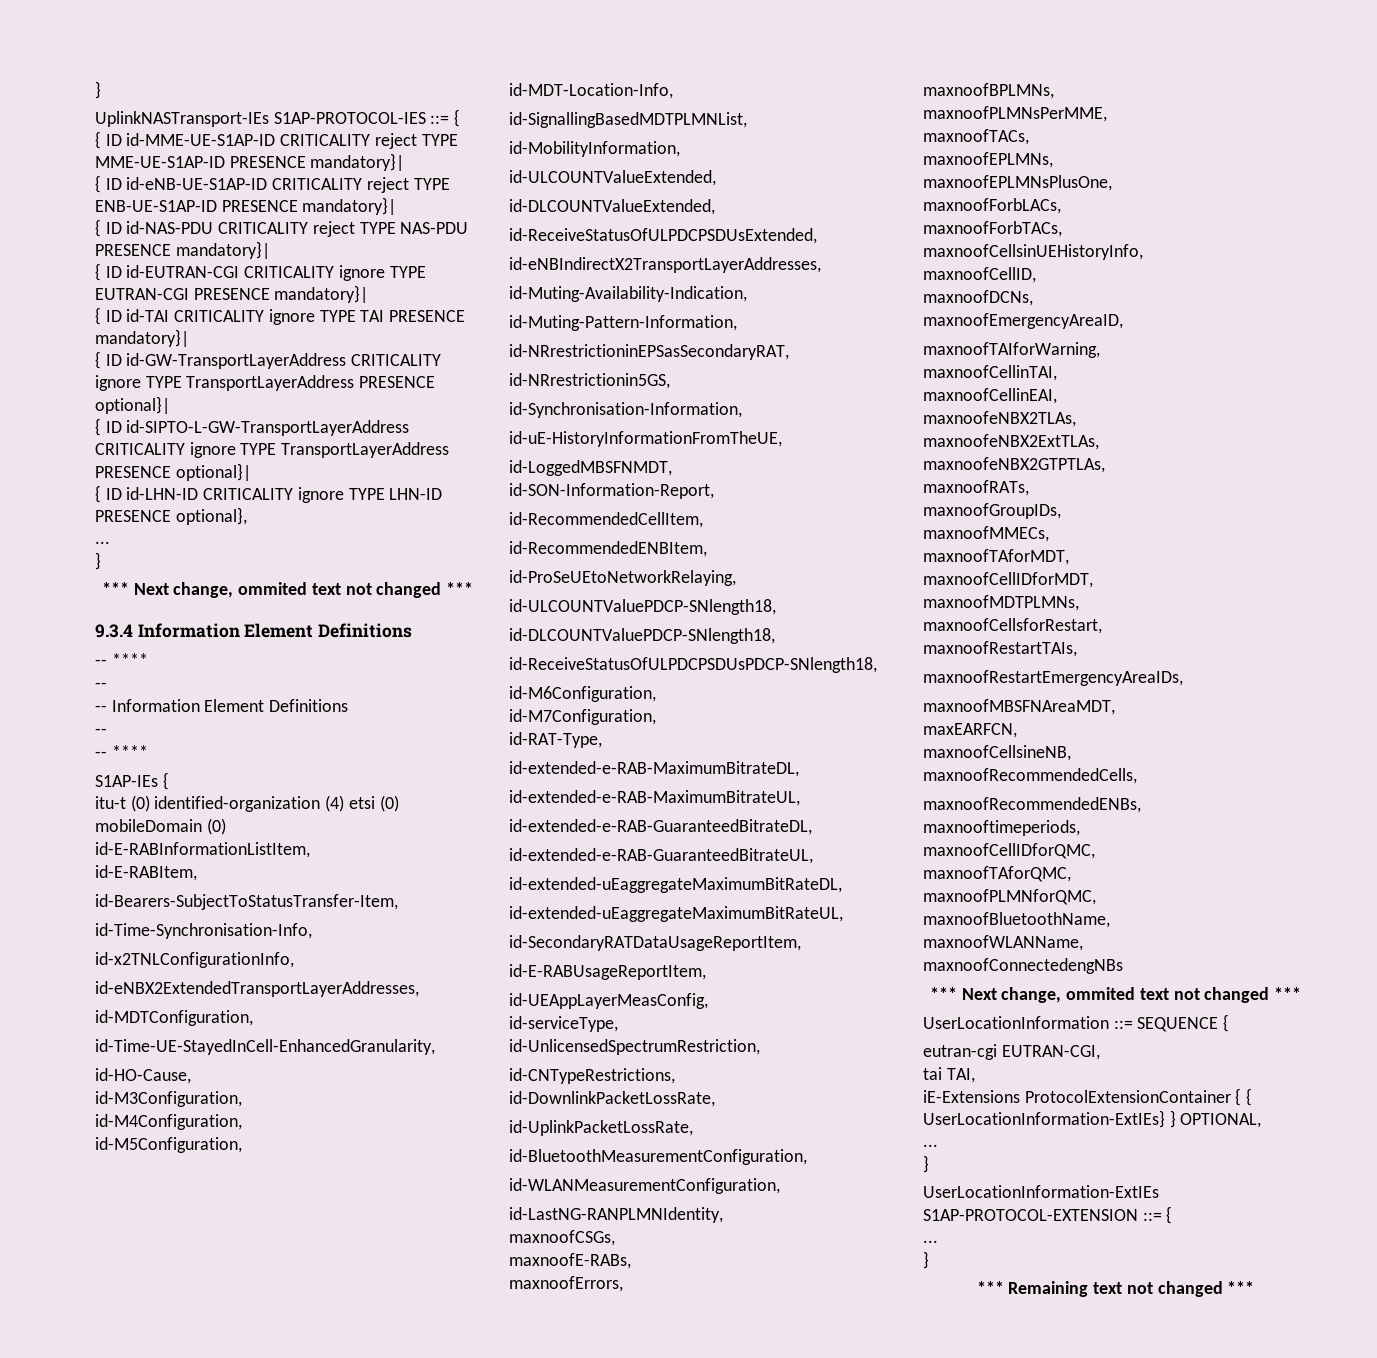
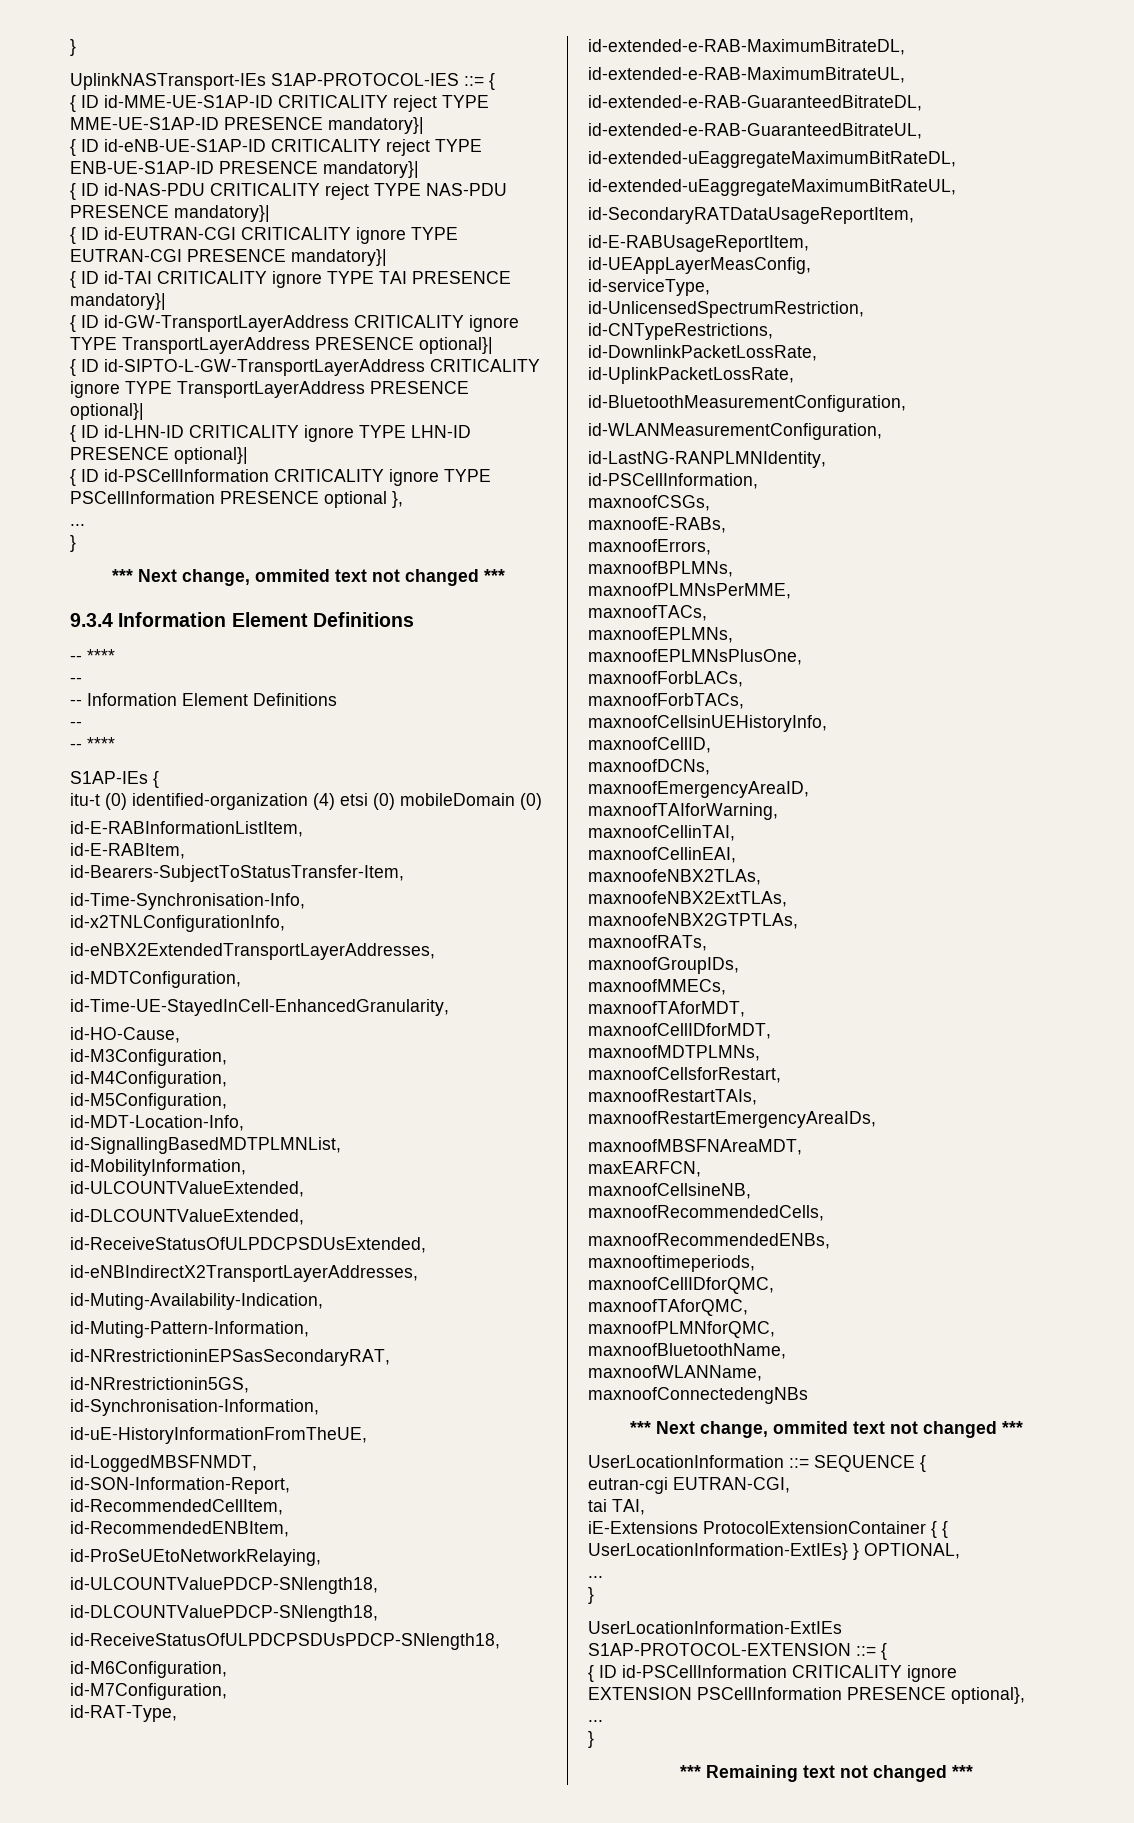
[175,507,247,525] optional}, -> [174,447,248,464] [70,469,491,486] [70,491,403,508] optional}| // { ID id-PSCellInformation CRITICALITY ignore TYPE PSCellInformation PRESENCE optional },
(723, 1215) none -> [588,473,758,489] // id-PSCellInformation,
(1173, 1215) none -> [588,1665,957,1682] [588,1687,1025,1704] // { ID id-PSCellInformation CRITICALITY ignore EXTENSION PSCellInformation PRESENCE optional},

